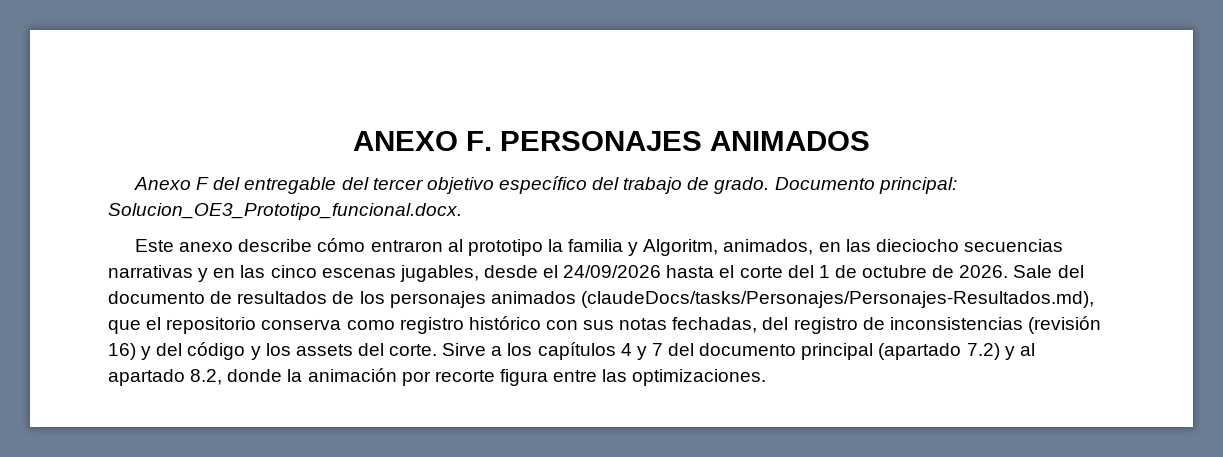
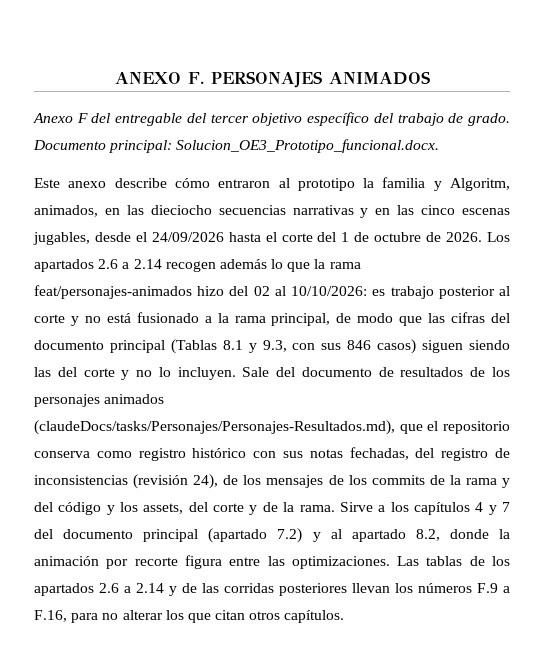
(1009, 271) none -> [486,232,510,242] [34,259,361,272] [34,285,511,299] [34,312,511,326] [34,339,511,354] [34,367,236,380] Los apartados 2.6 a 2.14 recogen además lo que la rama feat/personajes-animados hizo del 02 al 10/10/2026: es trabajo posterior al corte y no está fusionado a la rama principal, de modo que las cifras del documento principal (Tablas 8.1 y 9.3, con sus 846 casos) siguen siendo las del corte y no lo incluyen.
[108,343,136,360] 16) -> [193,474,497,489] 24), de los mensajes de los commits de la rama
[295,343,438,356] assets del corte. -> [143,502,335,515] assets, del corte y de la rama.
(767, 377) none -> [397,556,511,566] [34,583,510,596] [34,610,345,623] Las tablas de los apartados 2.6 a 2.14 y de las corridas posteriores llevan los números F.9 a F.16, para no alterar los que citan otros capítulos.

